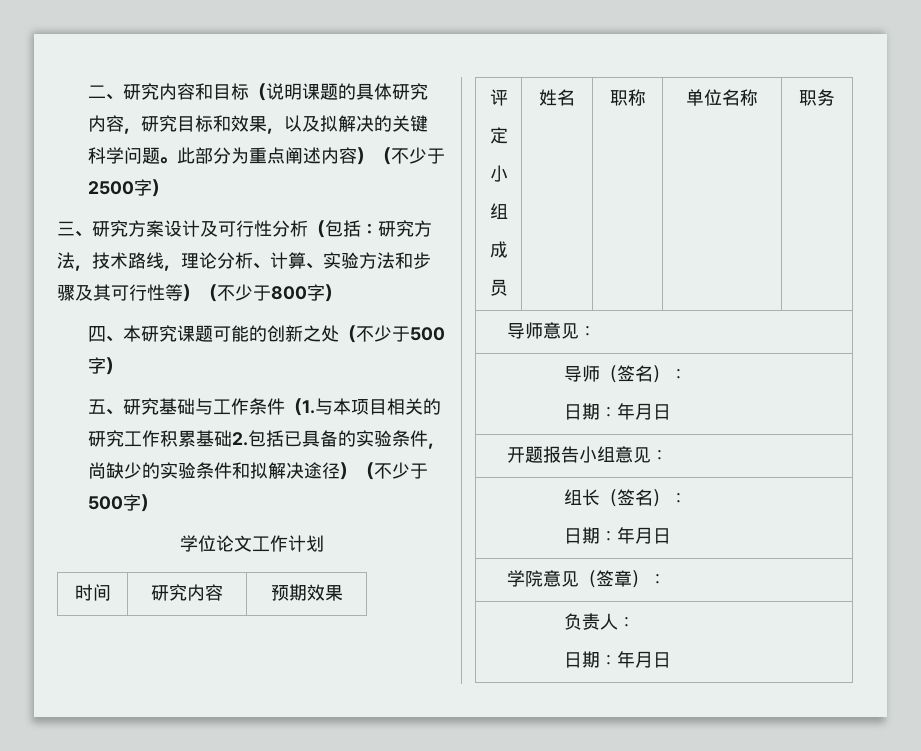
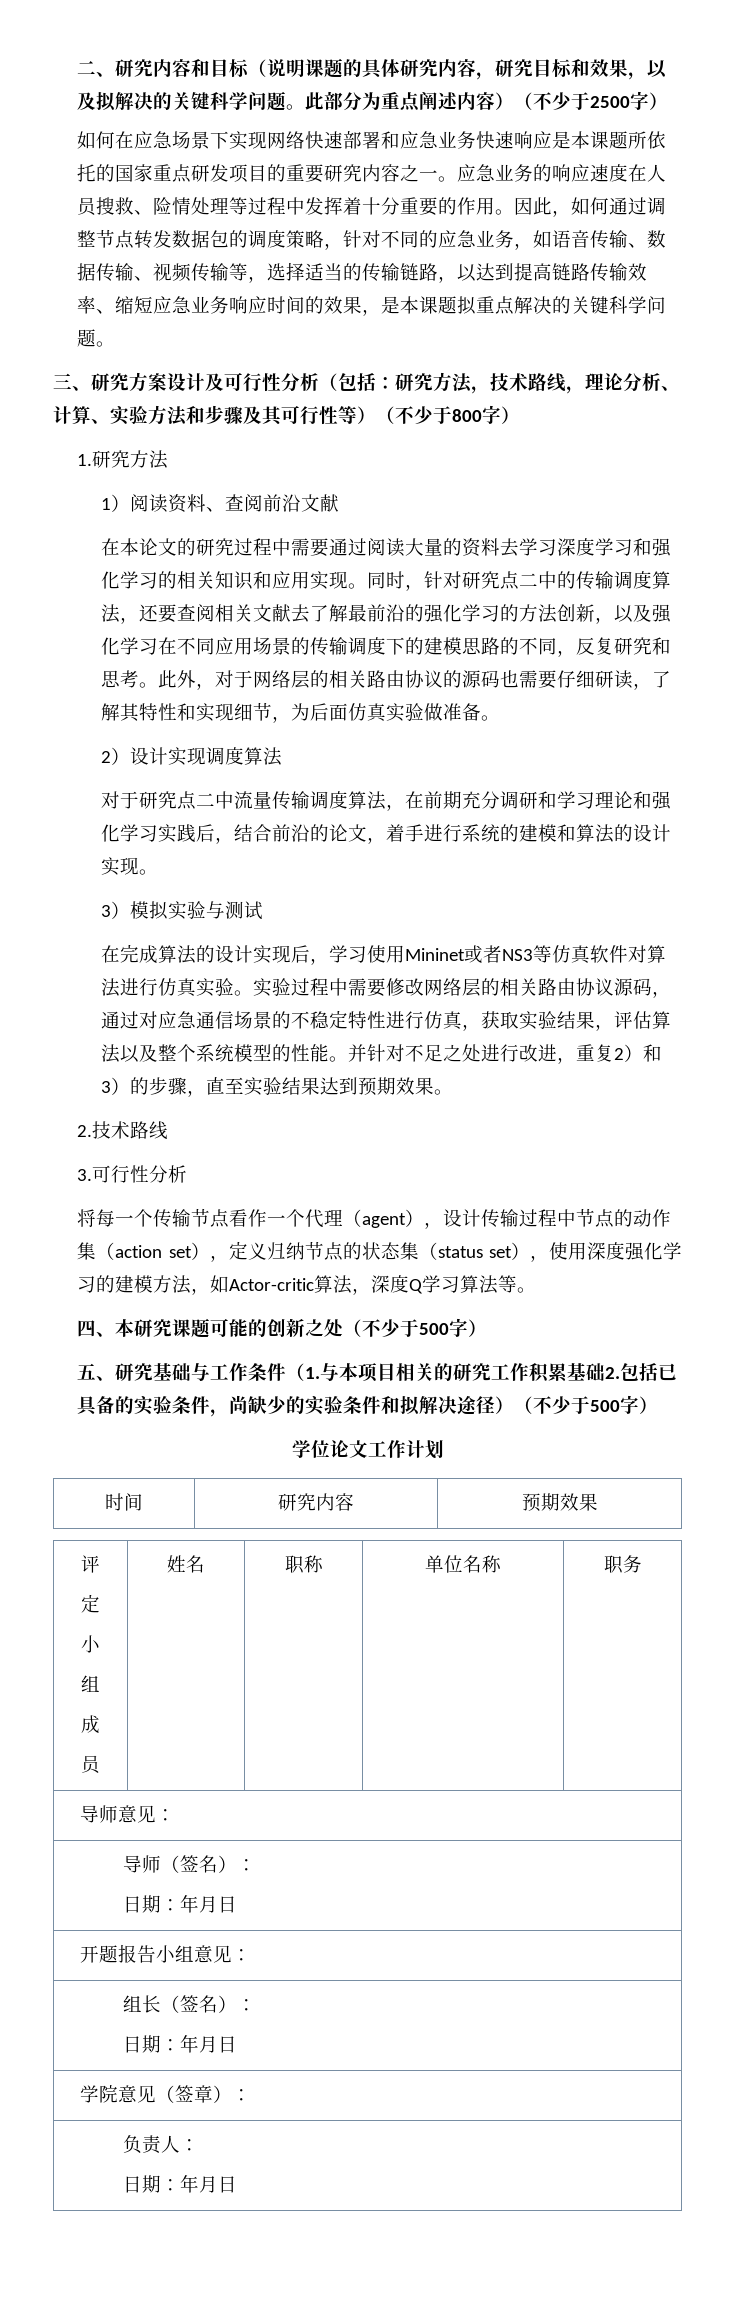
(170, 188) none -> [77,131,667,150] [77,164,667,183] [77,196,667,217] [77,229,667,250] [77,262,648,283] [77,296,667,316] [77,329,116,347] // 如何在应急场景下实现网络快速部署和应急业务快速响应是本课题所依托的国家重点研发项目的重要研究内容之一。应急业务的响应速度在人员搜救、险情处理等过程中发挥着十分重要的作用。因此，如何通过调整节点转发数据包的调度策略，针对不同的应急业务，如语音传输、数据传输、视频传输等，选择适当的传输链路，以达到提高链路传输效率、缩短应急业务响应时间的效果，是本课题拟重点解决的关键科学问题。
(342, 293) none -> [77,450,169,469] [101,494,340,513] [101,538,673,557] [101,571,672,591] [101,604,673,624] [101,637,672,657] [101,670,672,690] [101,702,501,723] [101,747,283,766] [101,791,673,811] [101,824,672,844] [101,857,159,876] [101,901,264,920] [101,944,667,965] [101,978,672,998] [101,1010,672,1031] [101,1044,663,1064] [101,1077,454,1097] [77,1121,169,1140] [77,1165,188,1183] [77,1208,672,1229] [77,1241,682,1262] [77,1275,537,1295] // 1.研究方法 // 1）阅读资料、查阅前沿文献 // 在本论文的研究过程中需要通过阅读大量的资料去学习深度学习和强化学习的相关知识和应用实现。同时，针对研究点二中的传输调度算法，还要查阅相关文献去了解最前沿的强化学习的方法创新，以及强化学习在不同应用场景的传输调度下的建模思路的不同，反复研究和思考。此外，对于网络层的相关路由协议的源码也需要仔细研读，了解其特性和实现细节，为后面仿真实验做准备。 // 2）设计实现调度算法 // 对于研究点二中流量传输调度算法，在前期充分调研和学习理论和强化学习实践后，结合前沿的论文，着手进行系统的建模和算法的设计实现。 // 3）模拟实验与测试 // 在完成算法的设计实现后，学习使用Mininet或者NS3等仿真软件对算法进行仿真实验。实验过程中需要修改网络层的相关路由协议源码，通过对应急通信场景的不稳定特性进行仿真，获取实验结果，评估算法以及整个系统模型的性能。并针对不足之处进行改进，重复2）和3）的步骤，直至实验结果达到预期效果。 // 2.技术路线 // 3.可行性分析 // 将每一个传输节点看作一个代理（agent），设计传输过程中节点的动作集（action set），定义归纳节点的状态集（status set），使用深度强化学习的建模方法，如Actor-critic算法，深度Q学习算法等。

